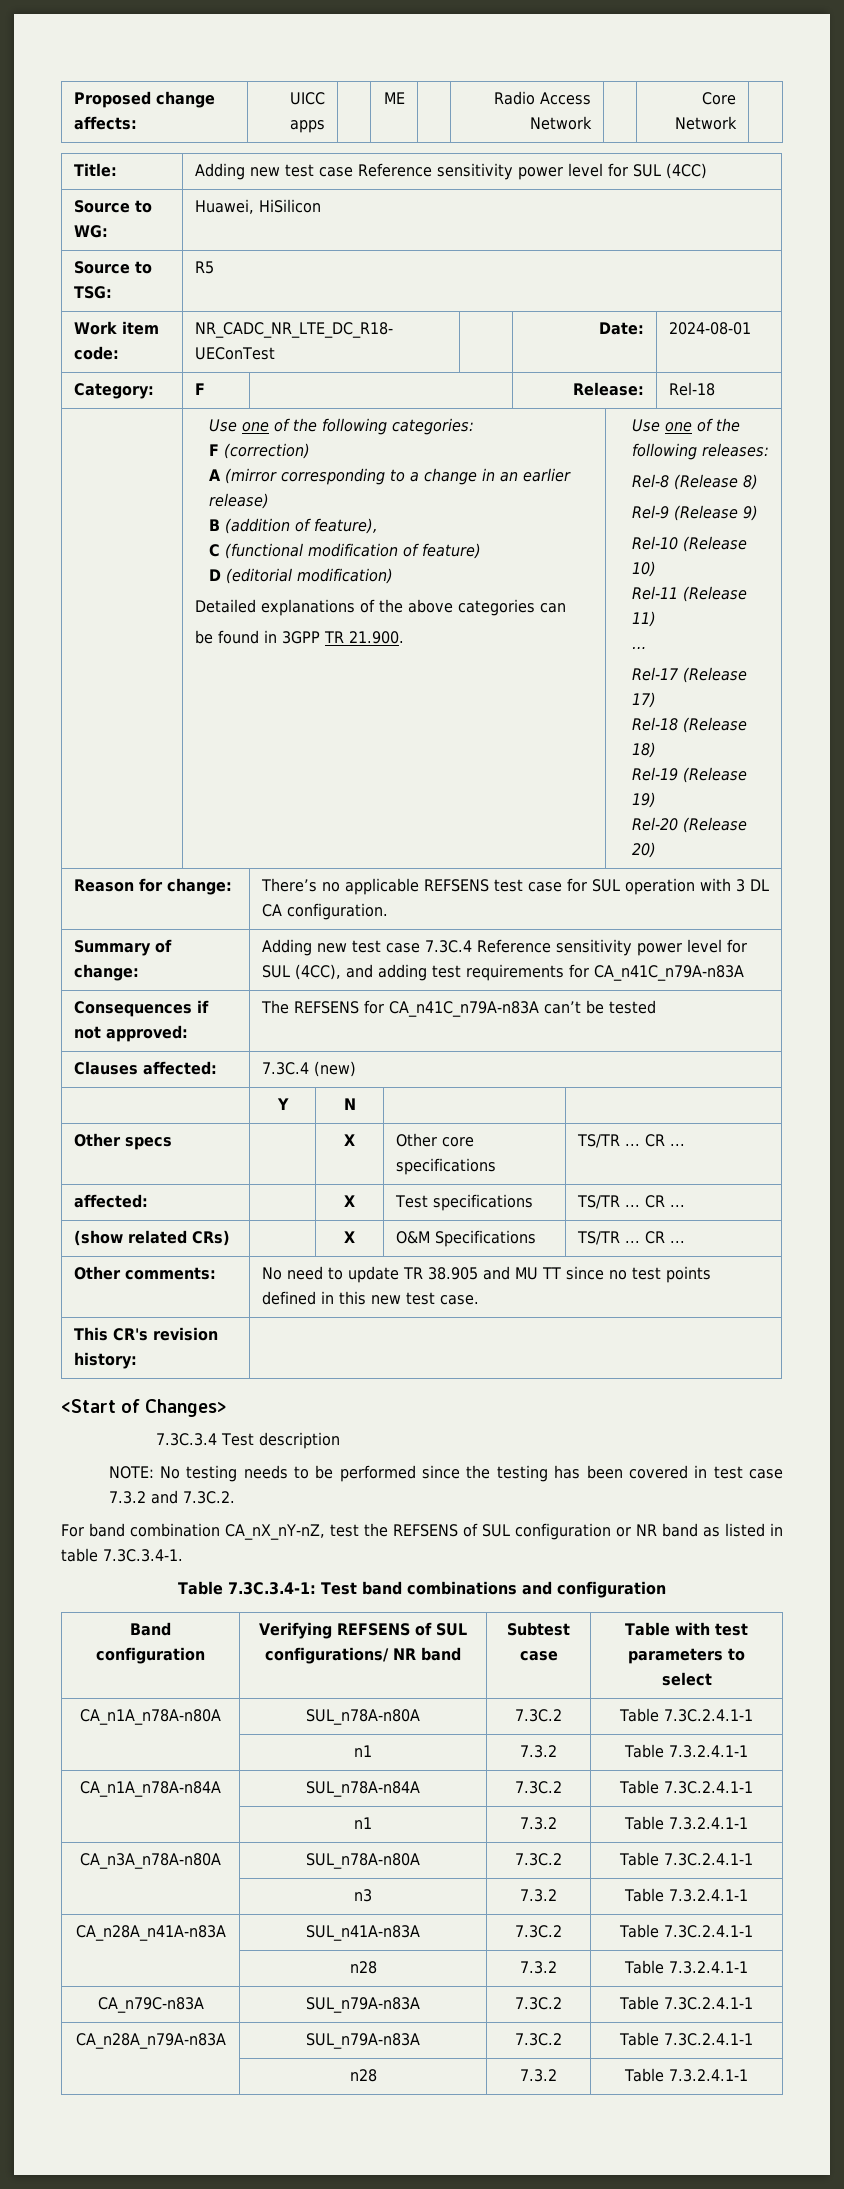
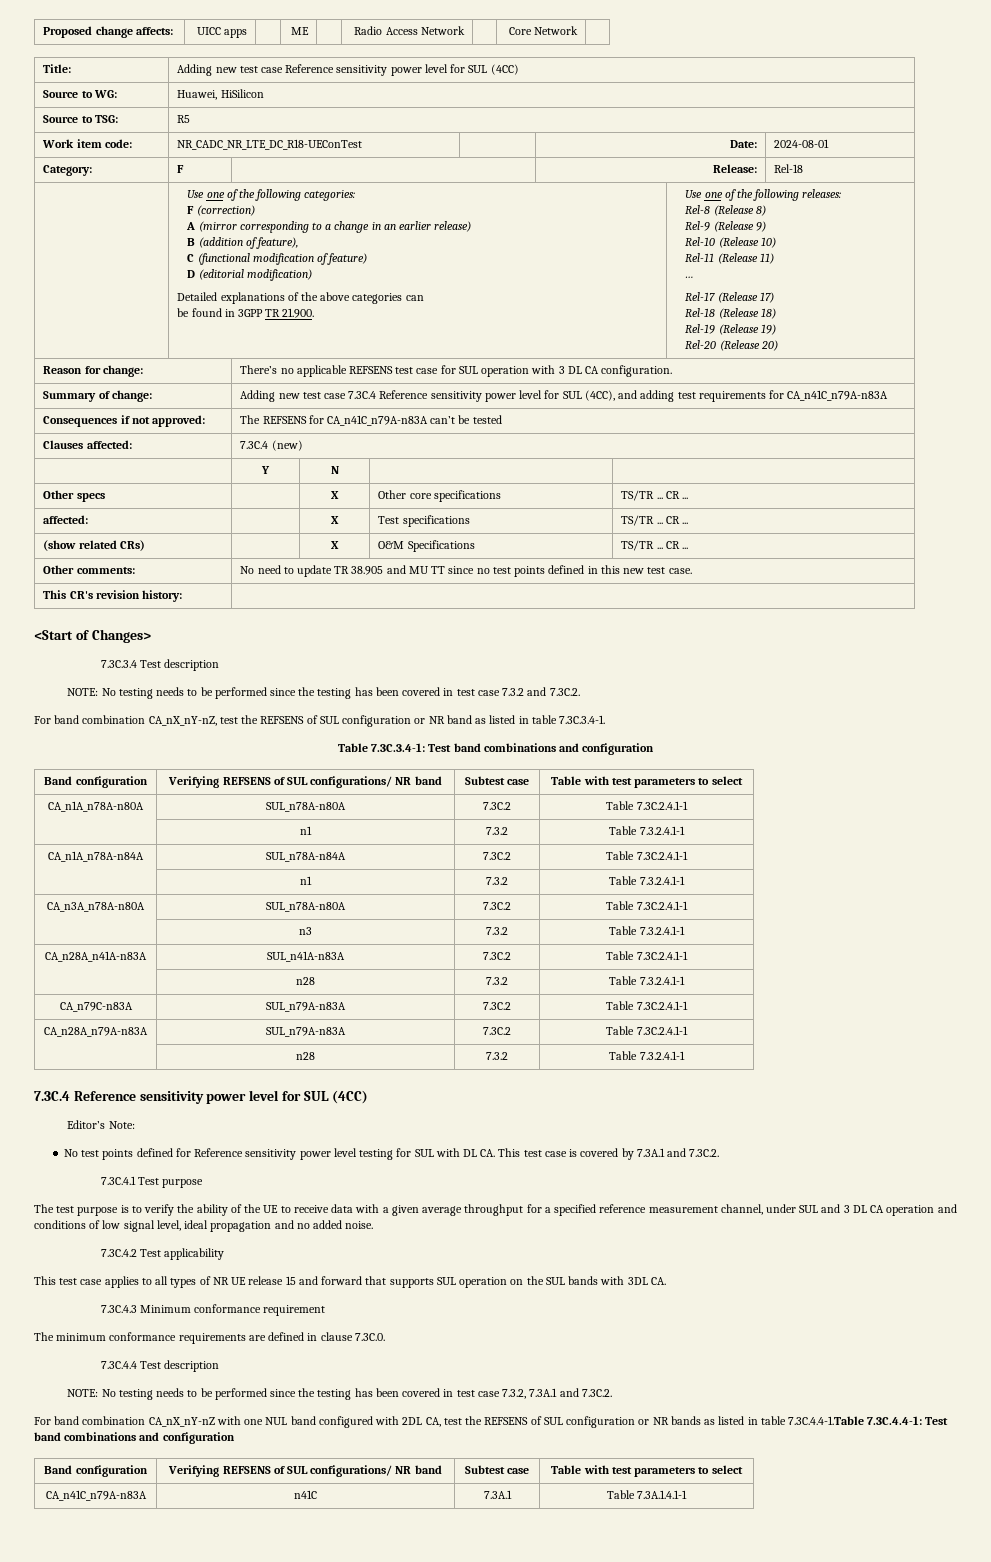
(749, 2075) none -> [34,1090,369,1104] [67,1120,135,1129] [63,1148,720,1160] [100,1176,204,1188] [34,1204,957,1216] [34,1220,374,1232] [100,1248,225,1260] [34,1276,666,1288] [100,1304,326,1316] [34,1332,385,1344] [100,1360,220,1372] [67,1388,612,1400] [34,1416,949,1428] [34,1432,235,1444] [44,1465,148,1477] [168,1465,442,1477] [464,1465,530,1474] [551,1465,743,1477] [45,1490,147,1501] [294,1490,317,1499] [483,1490,512,1499] [606,1490,688,1499] // 7.3C.4 Reference sensitivity power level for SUL (4CC) // Editor’s Note: // No test points defined for Reference sensitivity power level testing for SUL with DL CA. This test case is covered by 7.3A.1 and 7.3C.2. // 7.3C.4.1 Test purpose // The test purpose is to verify the ability of the UE to receive data with a given average throughput for a specified reference measurement channel, under SUL and 3 DL CA operation and conditions of low signal level, ideal propagation and no added noise. // 7.3C.4.2 Test applicability // This test case applies to all types of NR UE release 15 and forward that supports SUL operation on the SUL bands with 3DL CA. // 7.3C.4.3 Minimum conformance requirement // The minimum conformance requirements are defined in clause 7.3C.0. // 7.3C.4.4 Test description // NOTE: No testing needs to be performed since the testing has been covered in test case 7.3.2, 7.3A.1 and 7.3C.2. // For band combination CA_nX_nY-nZ with one NUL band configured with 2DL CA, test the REFSENS of SUL configuration or NR bands as listed in table 7.3C.4.4-1.Table 7.3C.4.4-1: Test band combinations and configuration // Band configuration | Verifying REFSENS of SUL configurations/ NR band | Subtest case | Table with test parameters to select // CA_n41C_n79A-n83A | n41C | 7.3A.1 | Table 7.3A.1.4.1-1

